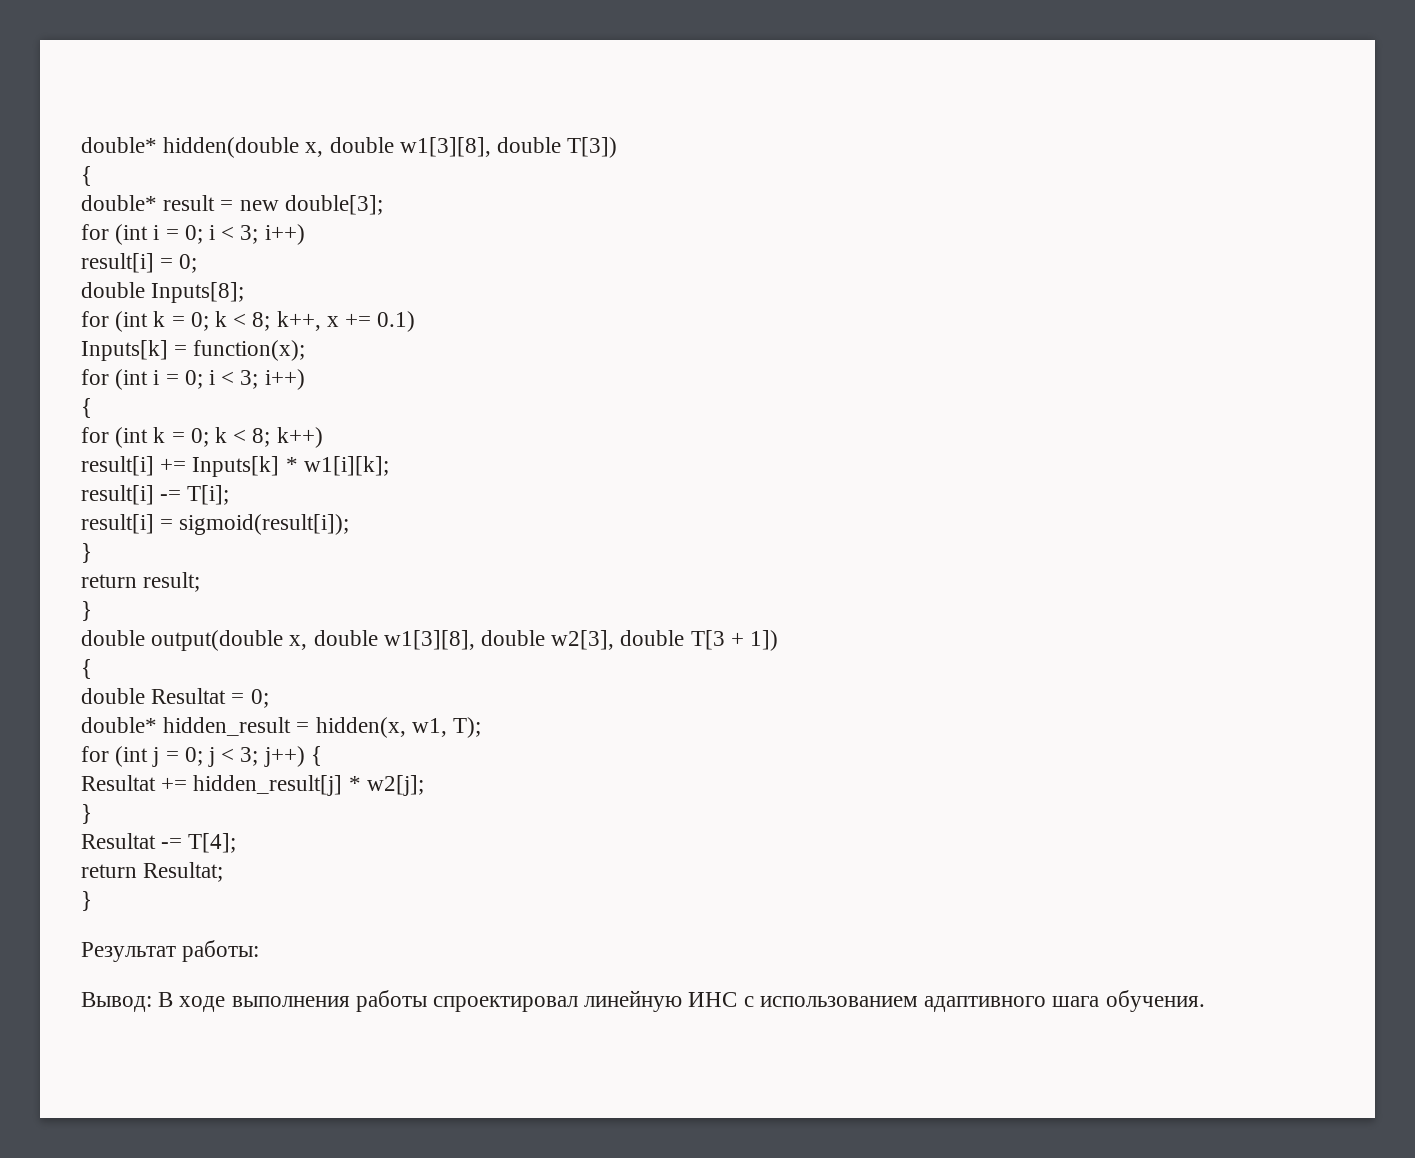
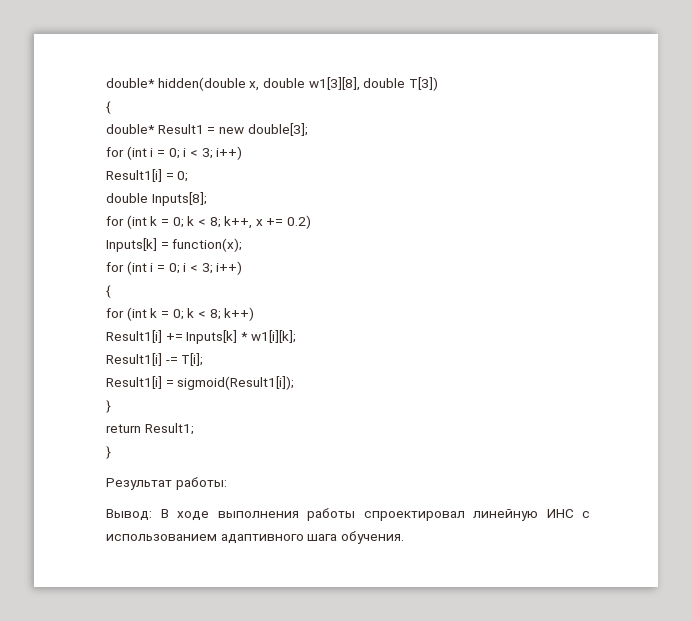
[163,195,216,211] result -> [157,124,204,134] Result1
[81,253,154,273] result[i] -> [106,169,162,182] Result1[i]
[377,311,416,332] 0.1) -> [287,215,312,229] 0.2)
[81,456,154,476] result[i] -> [106,330,162,343] Result1[i]
[81,485,154,505] result[i] -> [106,353,162,366] Result1[i]
[81,514,350,535] result[i] = sigmoid(result[i]); -> [106,376,295,390] Result1[i] = sigmoid(Result1[i]);
[143,572,201,592] [81,601,92,621] [81,630,779,651] [81,659,92,679] [81,688,269,708] [81,717,482,738] [81,746,322,767] [81,775,424,796] [81,804,92,824] [81,833,237,853] [81,862,224,882] result; // } // double output(double x, double w1[3][8], double w2[3], double T[3 + 1]) // { // double Resultat = 0; // double* hidden_result = hidden(x, w1, T); // for (int j = 0; j < 3; j++) { // Resultat += hidden_result[j] * w2[j]; // } // Resultat -= T[4]; // return Resultat; -> [144,423,194,435] Result1;

